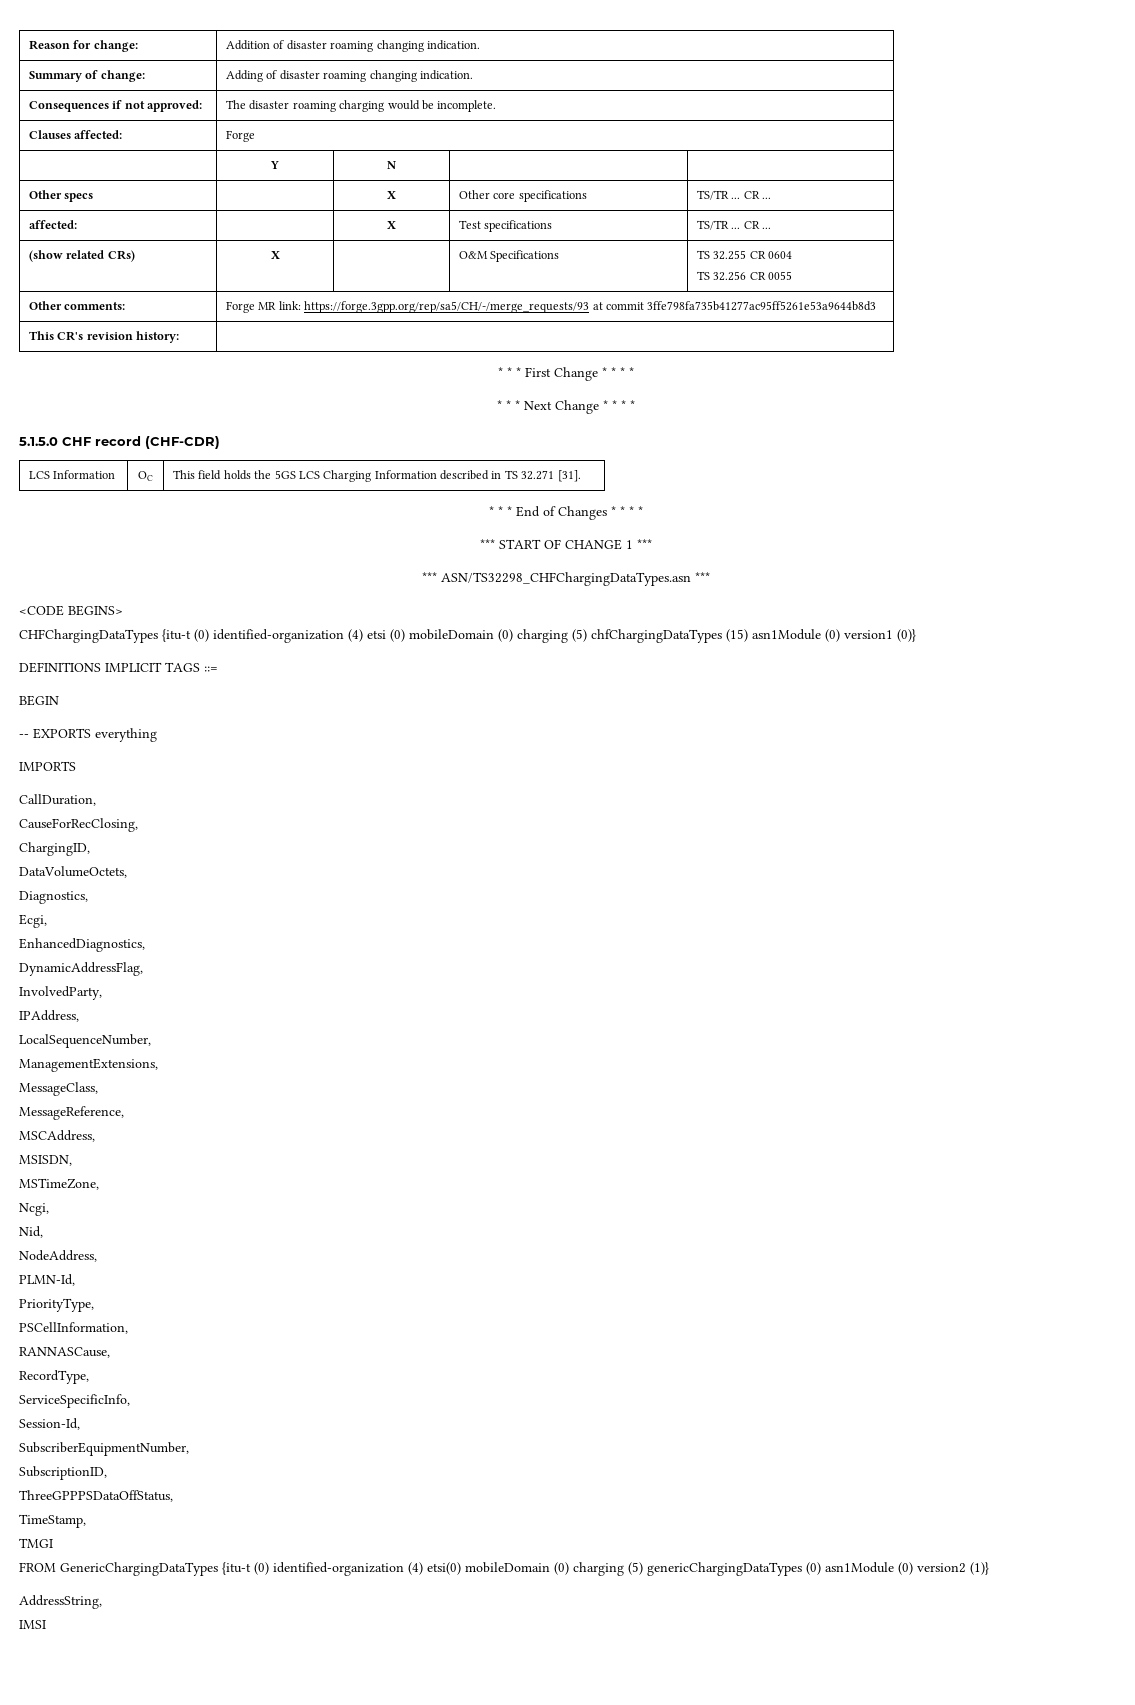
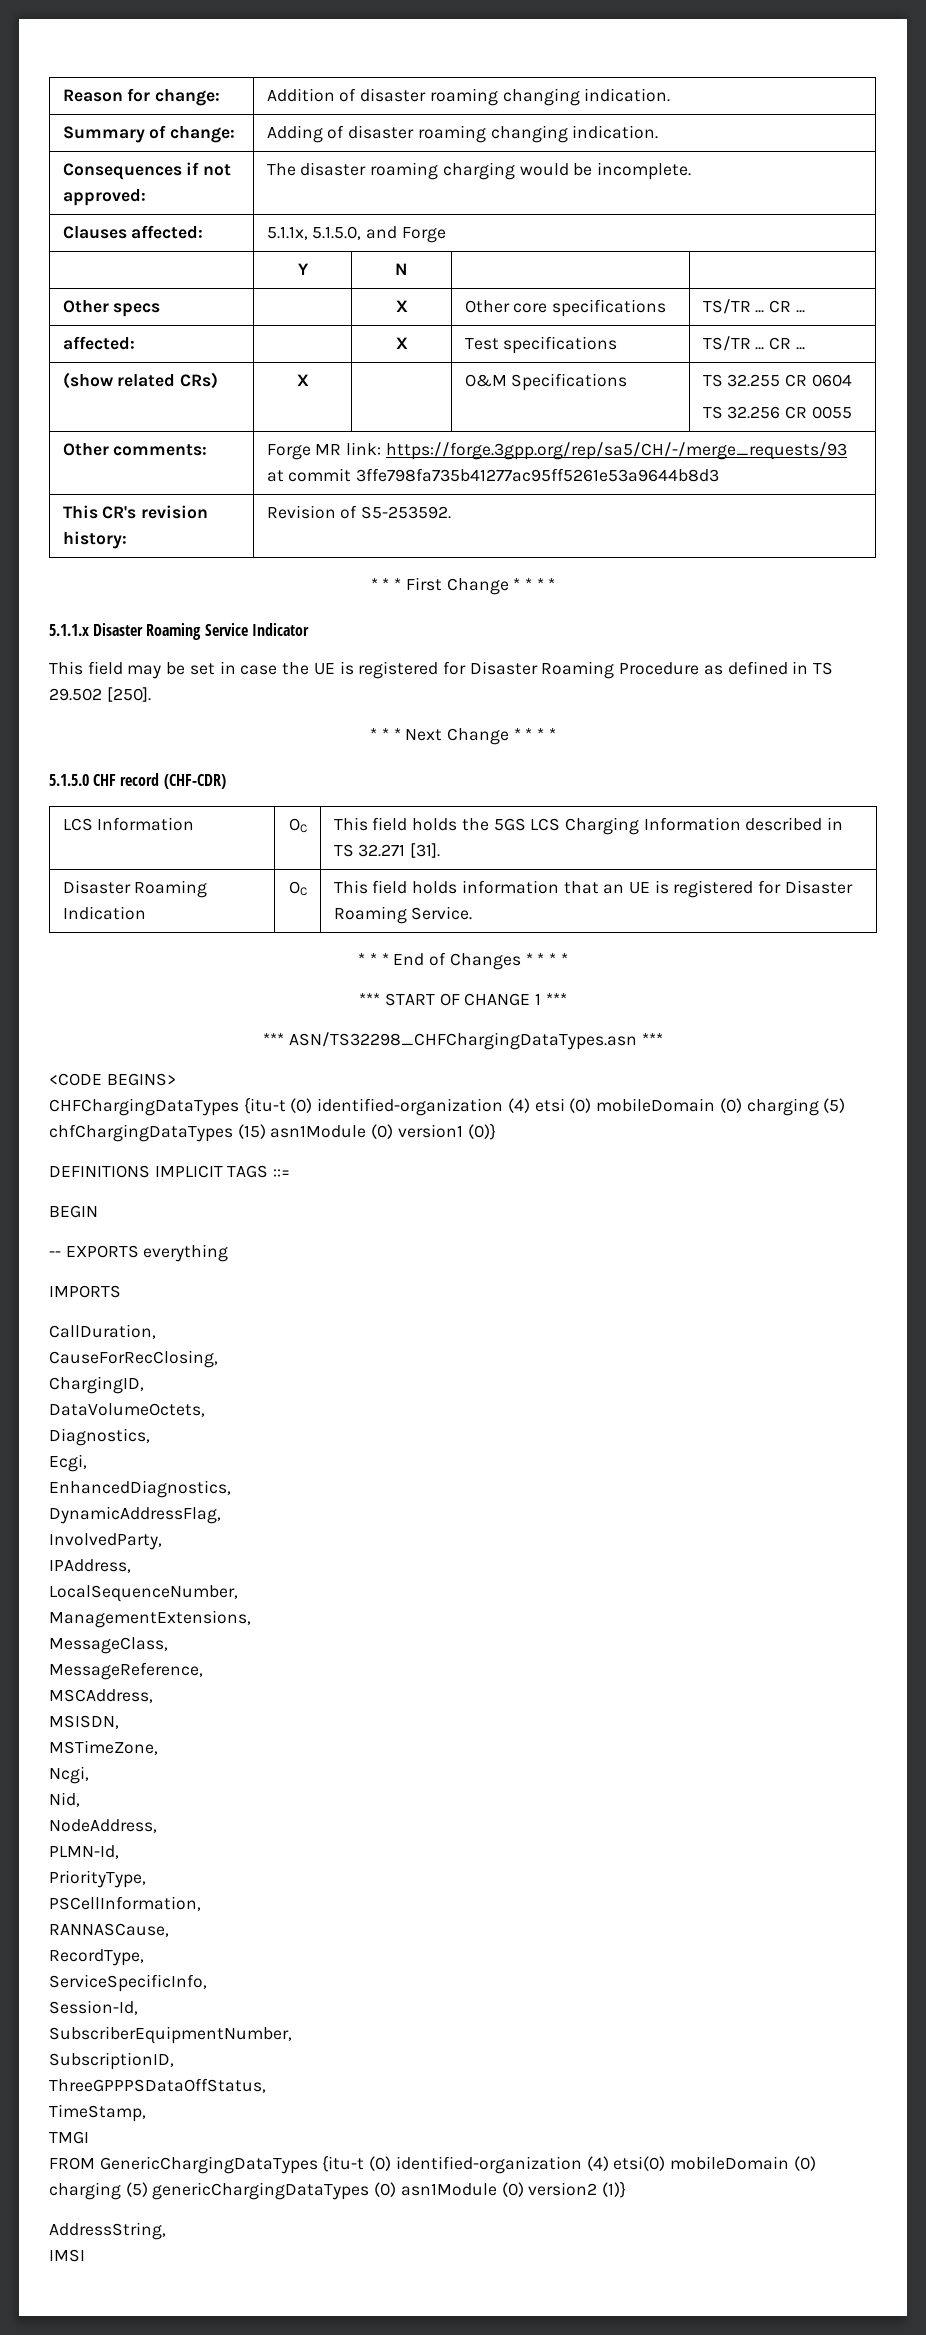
(123, 134) none -> [266,226,398,240] 5.1.1x, 5.1.5.0, and
(180, 337) none -> [266,505,452,519] Revision of S5-253592.
(634, 372) none -> [49,623,309,640] [49,661,834,679] [49,687,151,702] // 5.1.1.x Disaster Roaming Service Indicator // This field may be set in case the UE is registered for Disaster Roaming Procedure as defined in TS 29.502 [250].
(581, 476) none -> [62,880,208,898] [62,906,146,920] [288,881,307,896] [333,880,853,898] [333,906,473,924] // Disaster Roaming Indication | OC | This field holds information that an UE is registered for Disaster Roaming Service.

